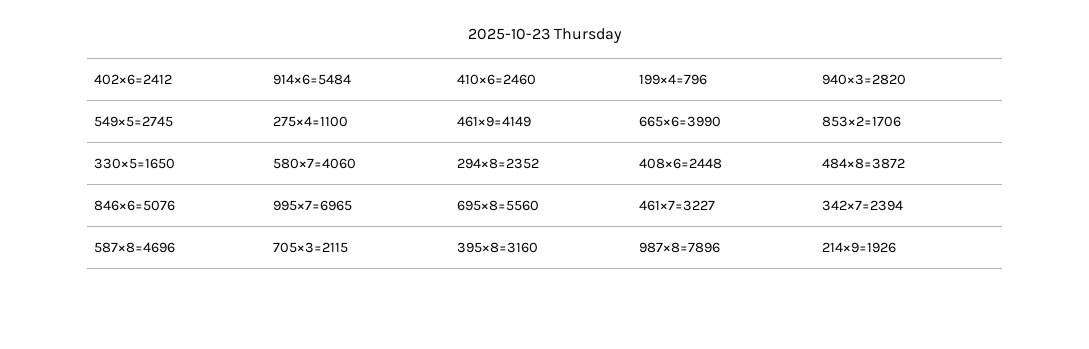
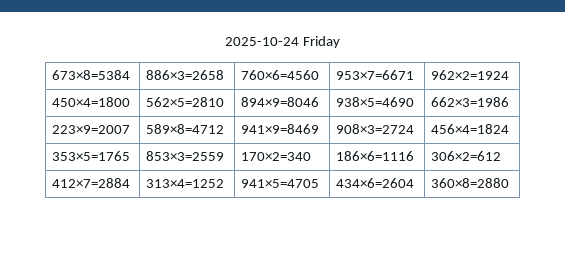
[467,28,623,43] [93,74,172,85] [272,74,351,85] [456,74,536,85] [638,74,707,85] [821,74,906,85] [93,116,173,127] [272,116,348,127] [456,116,531,127] [638,116,721,127] [821,116,901,127] [93,158,175,169] [272,158,356,169] [456,158,539,169] [638,158,722,169] [821,158,905,169] [93,200,175,211] [272,200,352,211] [456,200,539,211] [638,200,715,211] [821,200,903,211] [93,242,175,253] [272,242,348,253] [456,242,538,253] [638,242,720,253] [821,242,896,253] 2025-10-23 Thursday // 402×6=2412 | 914×6=5484 | 410×6=2460 | 199×4=796 | 940×3=2820 // 549×5=2745 | 275×4=1100 | 461×9=4149 | 665×6=3990 | 853×2=1706 // 330×5=1650 | 580×7=4060 | 294×8=2352 | 408×6=2448 | 484×8=3872 // 846×6=5076 | 995×7=6965 | 695×8=5560 | 461×7=3227 | 342×7=2394 // 587×8=4696 | 705×3=2115 | 395×8=3160 | 987×8=7896 | 214×9=1926 -> [225,36,340,48] [52,70,131,80] [146,70,225,80] [241,70,320,80] [336,70,415,80] [431,70,510,80] [52,97,131,107] [146,97,225,107] [241,97,320,107] [336,97,415,107] [431,97,510,107] [52,125,131,134] [146,124,225,134] [241,124,320,134] [336,124,415,134] [431,124,510,134] [52,151,131,161] [146,151,225,161] [241,152,312,161] [336,151,415,161] [431,151,502,161] [52,178,131,188] [146,179,225,188] [241,179,320,188] [336,178,415,188] [431,178,510,188] 2025-10-24 Friday // 673×8=5384 | 886×3=2658 | 760×6=4560 | 953×7=6671 | 962×2=1924 // 450×4=1800 | 562×5=2810 | 894×9=8046 | 938×5=4690 | 662×3=1986 // 223×9=2007 | 589×8=4712 | 941×9=8469 | 908×3=2724 | 456×4=1824 // 353×5=1765 | 853×3=2559 | 170×2=340 | 186×6=1116 | 306×2=612 // 412×7=2884 | 313×4=1252 | 941×5=4705 | 434×6=2604 | 360×8=2880

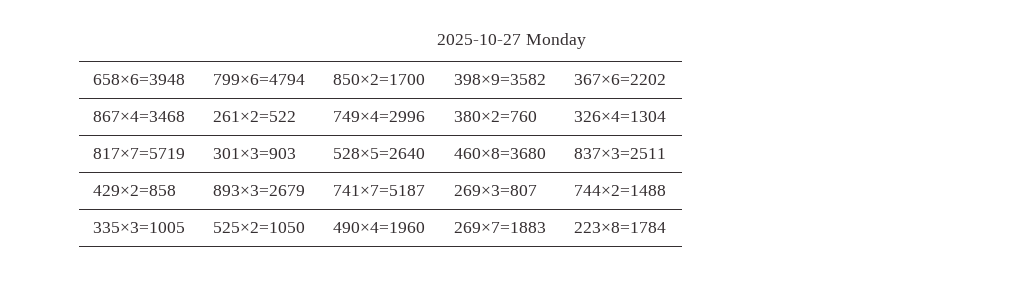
[225,36,340,48] [52,70,131,80] [146,70,225,80] [241,70,320,80] [336,70,415,80] [431,70,510,80] [52,97,131,107] [146,97,225,107] [241,97,320,107] [336,97,415,107] [431,97,510,107] [52,125,131,134] [146,124,225,134] [241,124,320,134] [336,124,415,134] [431,124,510,134] [52,151,131,161] [146,151,225,161] [241,152,312,161] [336,151,415,161] [431,151,502,161] [52,178,131,188] [146,179,225,188] [241,179,320,188] [336,178,415,188] [431,178,510,188] 2025-10-24 Friday // 673×8=5384 | 886×3=2658 | 760×6=4560 | 953×7=6671 | 962×2=1924 // 450×4=1800 | 562×5=2810 | 894×9=8046 | 938×5=4690 | 662×3=1986 // 223×9=2007 | 589×8=4712 | 941×9=8469 | 908×3=2724 | 456×4=1824 // 353×5=1765 | 853×3=2559 | 170×2=340 | 186×6=1116 | 306×2=612 // 412×7=2884 | 313×4=1252 | 941×5=4705 | 434×6=2604 | 360×8=2880 -> [437,33,586,49] [92,74,185,85] [212,74,305,85] [332,74,425,85] [453,74,546,85] [573,74,666,85] [92,111,185,122] [212,111,296,122] [332,111,425,122] [453,111,537,122] [573,111,666,122] [92,148,185,159] [212,148,296,159] [332,148,425,159] [453,148,546,159] [573,148,666,159] [92,185,176,196] [212,185,305,196] [332,185,425,196] [453,185,537,196] [573,185,666,196] [92,222,185,233] [212,222,305,233] [332,222,425,233] [453,222,546,233] [573,222,666,233] 2025-10-27 Monday // 658×6=3948 | 799×6=4794 | 850×2=1700 | 398×9=3582 | 367×6=2202 // 867×4=3468 | 261×2=522 | 749×4=2996 | 380×2=760 | 326×4=1304 // 817×7=5719 | 301×3=903 | 528×5=2640 | 460×8=3680 | 837×3=2511 // 429×2=858 | 893×3=2679 | 741×7=5187 | 269×3=807 | 744×2=1488 // 335×3=1005 | 525×2=1050 | 490×4=1960 | 269×7=1883 | 223×8=1784

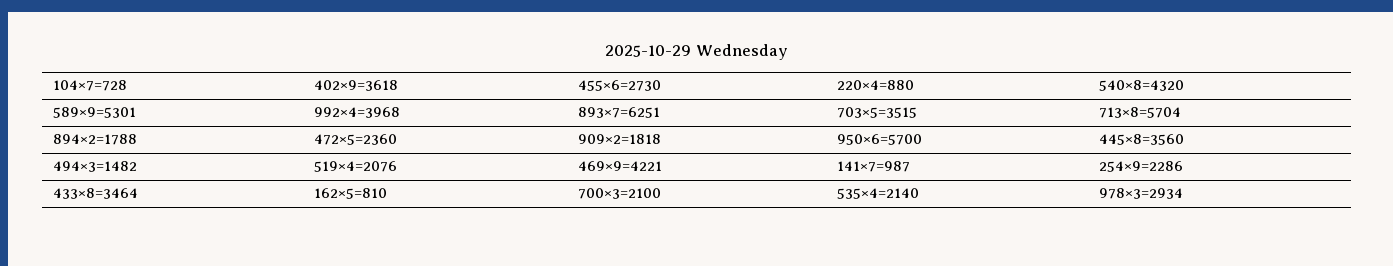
[437,33,586,49] [92,74,185,85] [212,74,305,85] [332,74,425,85] [453,74,546,85] [573,74,666,85] [92,111,185,122] [212,111,296,122] [332,111,425,122] [453,111,537,122] [573,111,666,122] [92,148,185,159] [212,148,296,159] [332,148,425,159] [453,148,546,159] [573,148,666,159] [92,185,176,196] [212,185,305,196] [332,185,425,196] [453,185,537,196] [573,185,666,196] [92,222,185,233] [212,222,305,233] [332,222,425,233] [453,222,546,233] [573,222,666,233] 2025-10-27 Monday // 658×6=3948 | 799×6=4794 | 850×2=1700 | 398×9=3582 | 367×6=2202 // 867×4=3468 | 261×2=522 | 749×4=2996 | 380×2=760 | 326×4=1304 // 817×7=5719 | 301×3=903 | 528×5=2640 | 460×8=3680 | 837×3=2511 // 429×2=858 | 893×3=2679 | 741×7=5187 | 269×3=807 | 744×2=1488 // 335×3=1005 | 525×2=1050 | 490×4=1960 | 269×7=1883 | 223×8=1784 -> [605,44,788,60] [52,80,127,91] [313,80,398,91] [577,80,661,91] [836,80,914,90] [1098,80,1184,91] [52,107,136,118] [313,107,400,118] [577,107,660,118] [836,107,917,118] [1098,107,1181,118] [52,134,137,145] [313,134,397,145] [577,134,661,144] [836,134,922,145] [1098,134,1184,145] [52,161,137,172] [313,161,397,172] [577,161,662,171] [836,161,910,172] [1098,161,1183,172] [52,188,138,199] [313,188,387,199] [577,188,661,199] [836,188,919,199] [1098,188,1183,199] 2025-10-29 Wednesday // 104×7=728 | 402×9=3618 | 455×6=2730 | 220×4=880 | 540×8=4320 // 589×9=5301 | 992×4=3968 | 893×7=6251 | 703×5=3515 | 713×8=5704 // 894×2=1788 | 472×5=2360 | 909×2=1818 | 950×6=5700 | 445×8=3560 // 494×3=1482 | 519×4=2076 | 469×9=4221 | 141×7=987 | 254×9=2286 // 433×8=3464 | 162×5=810 | 700×3=2100 | 535×4=2140 | 978×3=2934

